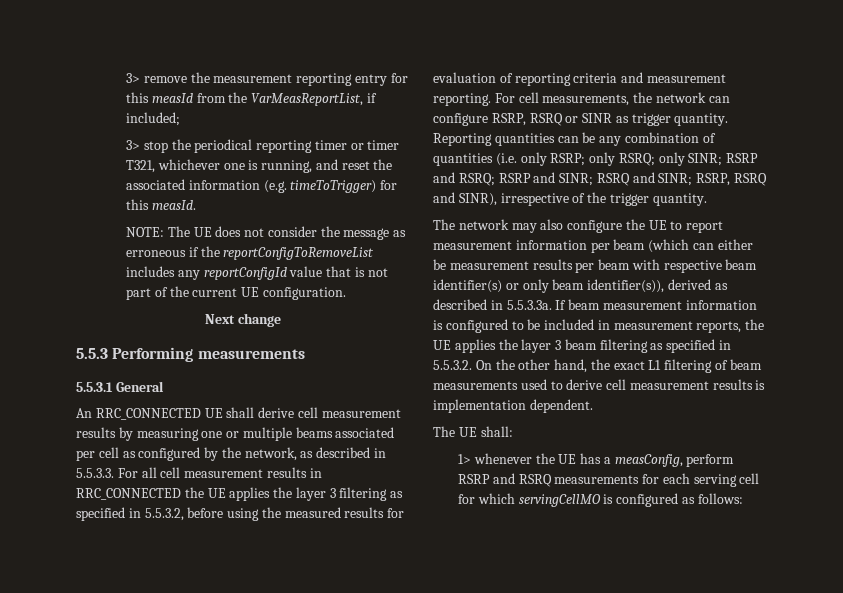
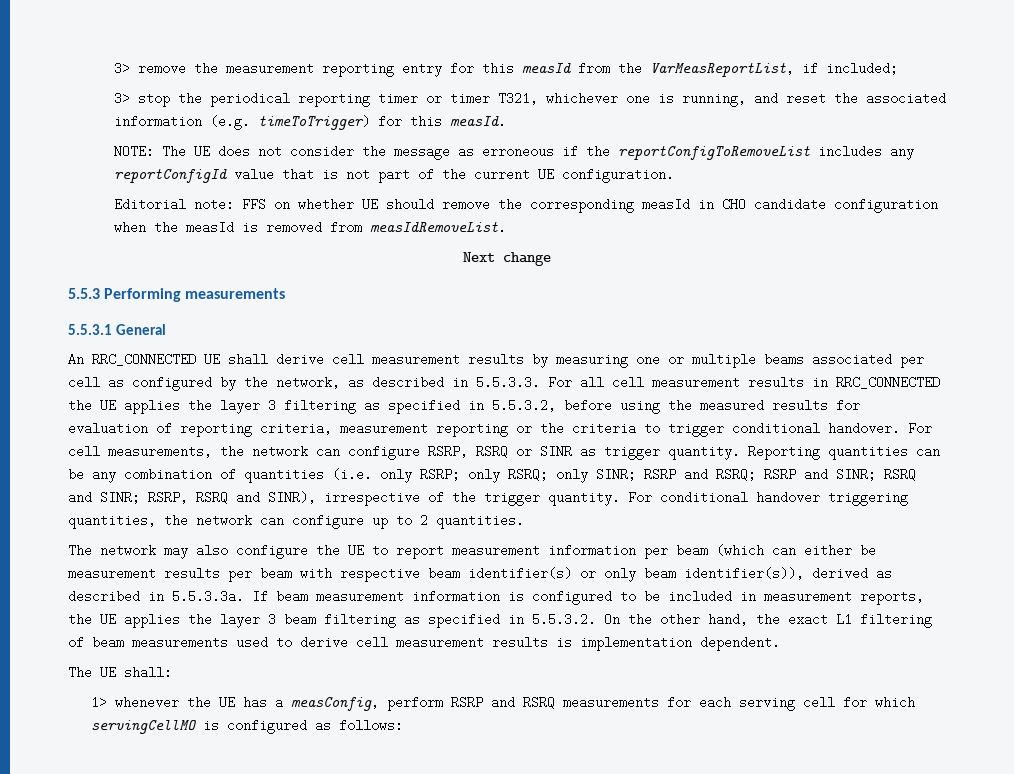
(346, 293) none -> [113,198,938,213] [113,221,506,234] // Editorial note: FFS on whether UE should remove the corresponding measId in CHO candidate configuration when the measId is removed from measIdRemoveList.
[573,72,726,83] [433,93,491,106] criteria and measurement reporting. -> [260,422,900,437] criteria, measurement reporting or the criteria to trigger conditional handover.
(707, 199) none -> [628,491,908,506] [68,514,524,529] For conditional handover triggering quantities, the network can configure up to 2 quantities.

